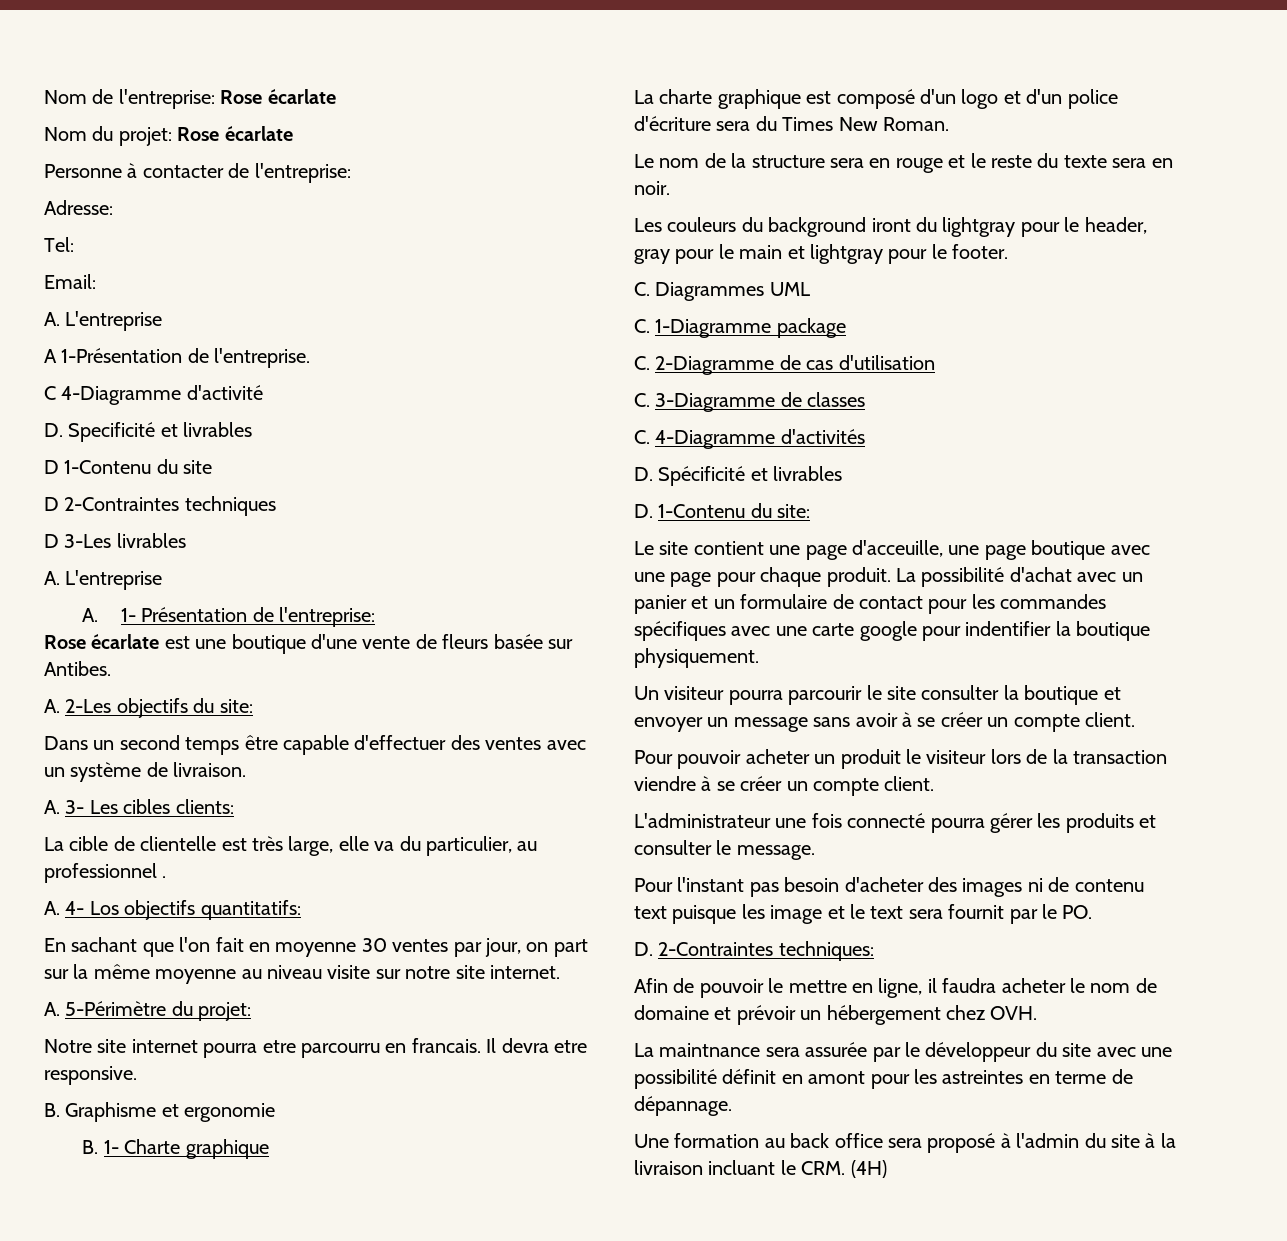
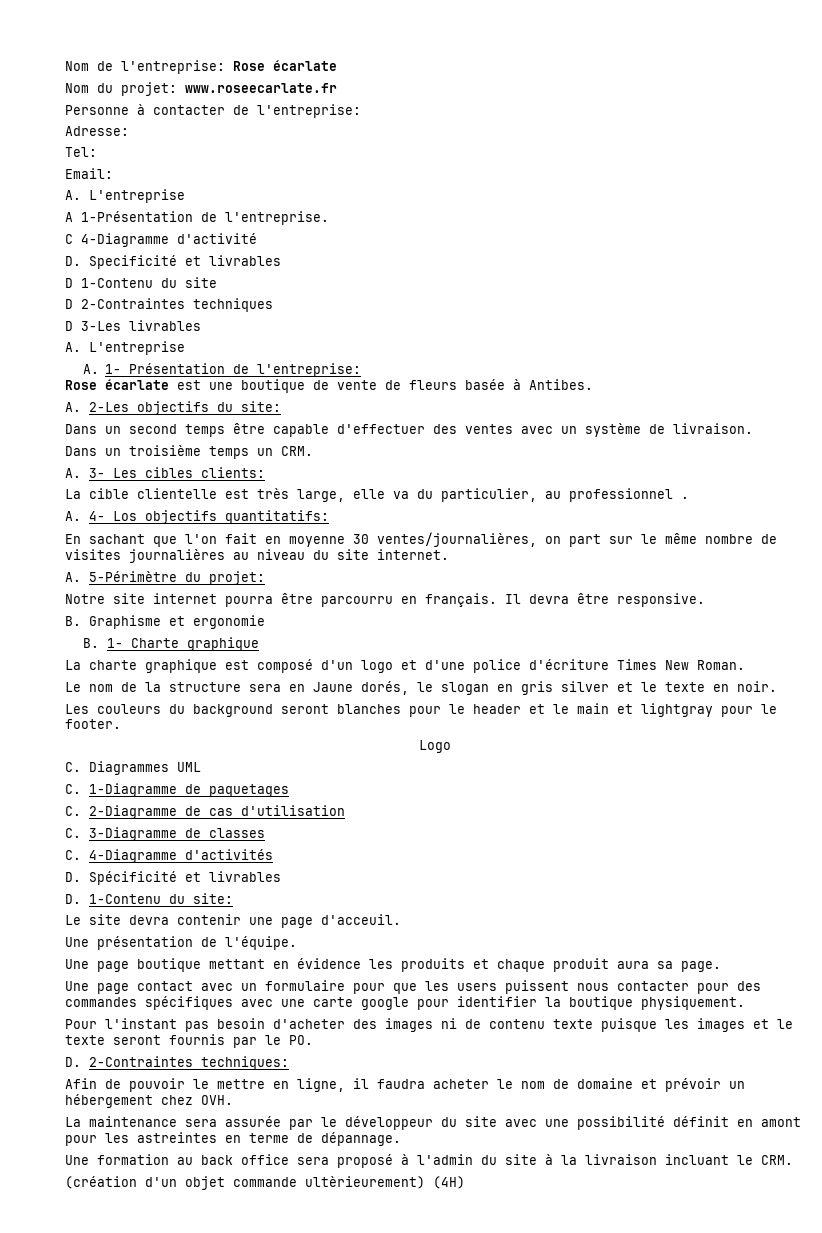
[177,126,293,141] Rose écarlate -> [185,83,337,93] www.roseecarlate.fr
[311,634,357,649] d'une -> [313,380,329,390] de
[547,639,573,649] sur -> [513,379,521,390] à
(247, 769) none -> [65,445,313,459] // Dans un troisième temps un CRM.
[113,836,135,851] de -> (129, 493) none
[392,938,588,957] [44,964,451,984] ventes par jour, on part sur la même moyenne au niveau visite sur notre -> [377,532,777,547] [65,549,329,563] ventes/journalières, on part sur le même nombre de visites journalières au niveau du
[262,1040,296,1053] etre -> [281,593,313,604] être
[411,1038,481,1053] francais. -> [425,593,497,607] français.
[553,1040,587,1053] etre -> [577,593,609,604] être
[1026,89,1063,104] d'un -> [425,660,465,670] d'une
[716,116,777,131] sera du -> (609, 664) none
[895,153,1147,173] rouge et le reste du texte sera -> [313,681,705,695] Jaune dorés, le slogan en gris silver et le texte
[871,217,1147,237] [634,249,715,264] iront du lightgray pour le header, gray pour -> [281,704,545,717] seront blanches pour le header et
(1009, 251) none -> [418,740,451,753] // Logo
[776,318,846,338] package -> [185,784,289,797] de paquetages
[693,540,1150,560] [634,567,1143,587] [634,594,995,614] contient une page d'acceuille, une page boutique avec une page pour chaque produit. La possibilité d'achat avec un panier et un formulaire de contact pour les -> [129,914,401,928] [65,936,297,950] [65,958,721,972] [65,980,761,994] devra contenir une page d'acceuil. // Une présentation de l'équipe. // Une page boutique mettant en évidence les produits et chaque produit aura sa page. // Une page contact avec un formulaire pour que les users puissent nous contacter pour des
[965,621,1052,636] indentifier -> [457,996,537,1007] identifier
[634,685,1121,705] [634,712,1135,732] [634,749,1167,769] [634,776,935,796] [634,813,1157,833] [634,840,815,860] // Un visiteur pourra parcourir le site consulter la boutique et envoyer un message sans avoir à se créer un compte client. // Pour pouvoir acheter un produit le visiteur lors de la transaction viendre à se créer un compte client. // L'administrateur une fois connecté pourra gérer les produits et consulter le message. -> (745, 1003) none
[634,906,667,919] text -> [553,1019,593,1029] texte
[770,904,1005,924] image et le text sera fournit -> [697,1018,793,1032] [65,1034,225,1045] images et le texte seront fournis
[659,1043,761,1057] maintnance -> [89,1116,177,1127] maintenance
(846, 1168) none -> [65,1176,425,1190] // (création d'un objet commande ultèrieurement)

